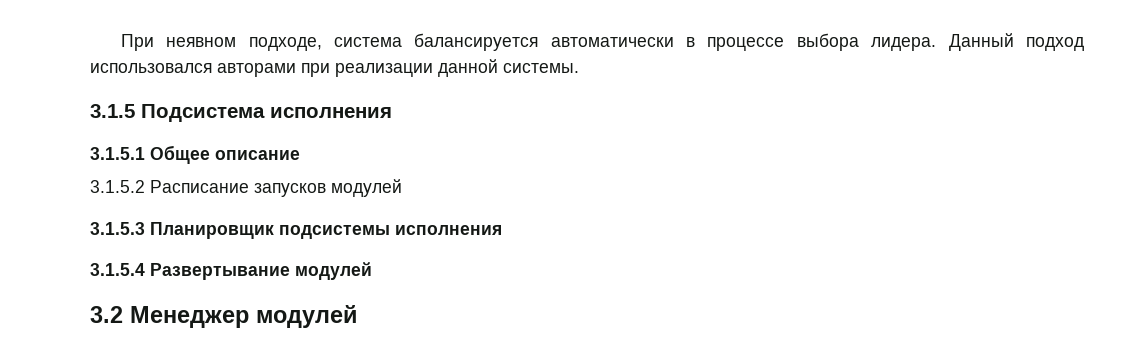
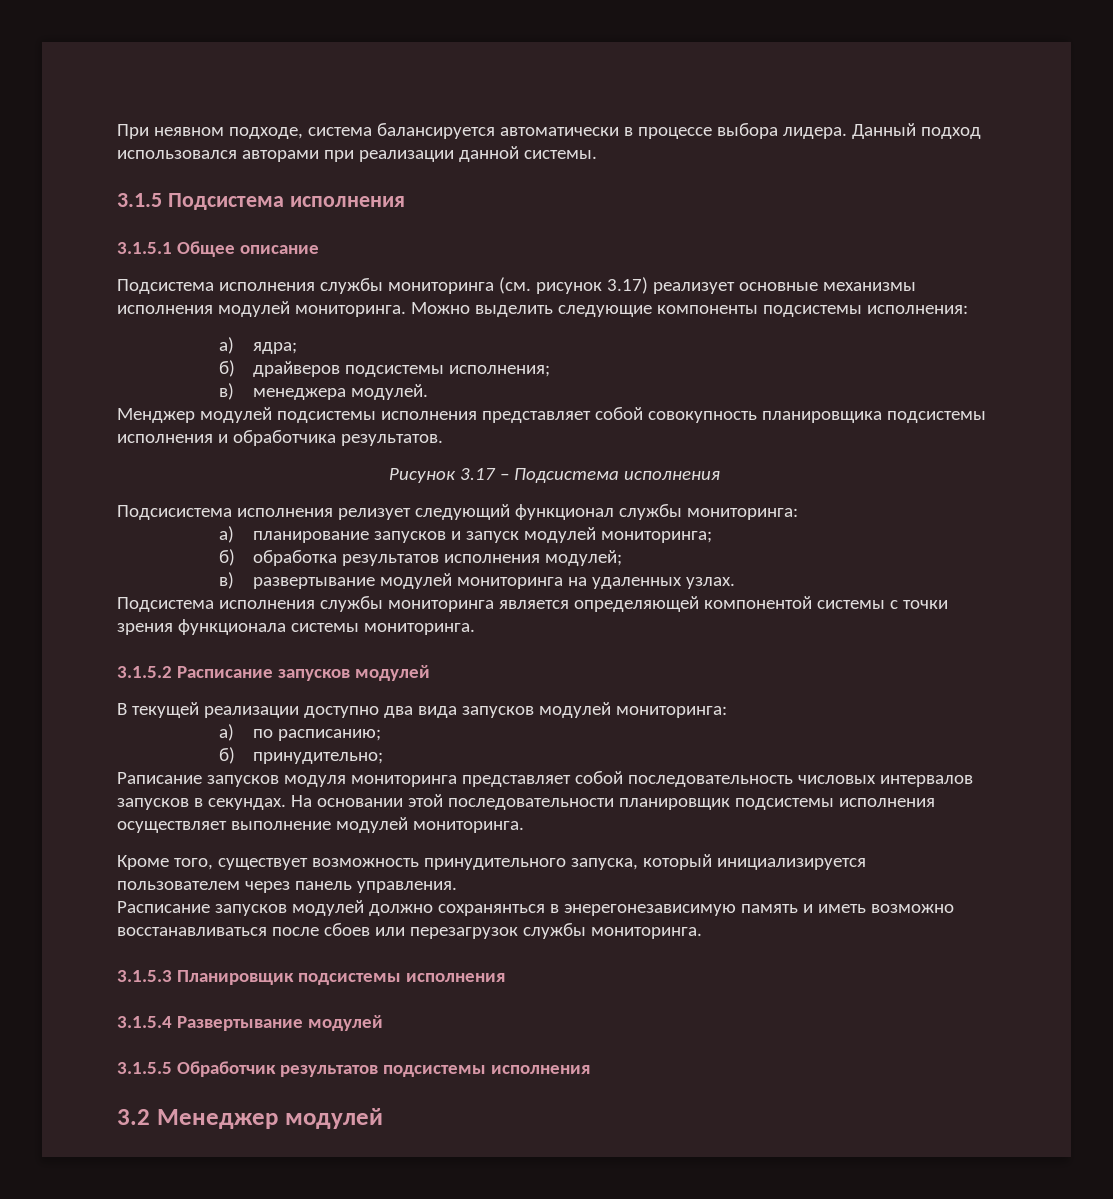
[90,179,402,197] 3.1.5.2 Расписание запусков модулей -> [117,277,916,294] [117,301,968,317] [219,337,298,354] [219,360,551,377] [219,383,429,400] [117,407,986,423] [117,430,443,446] [389,468,720,483] [117,504,798,520] [219,526,713,543] [219,549,623,566] [219,572,736,589] [117,596,948,612] [117,619,475,635] [117,665,430,681] [117,702,727,718] [219,724,382,741] [219,747,384,764] [117,771,973,787] [117,794,935,810] [117,817,524,833] [117,854,866,870] [117,881,457,893] [117,900,954,916] [117,923,702,939] Подсистема исполнения службы мониторинга (см. рисунок 3.17) реализует основные механизмы исполнения модулей мониторинга. Можно выделить следующие компоненты подсистемы исполнения: // а) ядра; // б) драйверов подсистемы исполнения; // в) менеджера модулей. // Менджер модулей подсистемы исполнения представляет собой совокупность планировщика подсистемы исполнения и обработчика результатов. // Рисунок 3.17 – Подсистема исполнения // Подсисистема исполнения релизует следующий функционал службы мониторинга: // а) планирование запусков и запуск модулей мониторинга; // б) обработка результатов исполнения модулей; // в) развертывание модулей мониторинга на удаленных узлах. // Подсистема исполнения службы мониторинга является определяющей компонентой системы с точки зрения функционала системы мониторинга. // 3.1.5.2 Расписание запусков модулей // В текущей реализации доступно два вида запусков модулей мониторинга: // а) по расписанию; // б) принудительно; // Раписание запусков модуля мониторинга представляет собой последовательность числовых интервалов запусков в секундах. На основании этой последовательности планировщик подсистемы исполнения осуществляет выполнение модулей мониторинга. // Кроме того, существует возможность принудительного запуска, который инициализируется пользователем через панель управления. // Расписание запусков модулей должно сохранянться в энерегонезависимую память и иметь возможно восстанавливаться после сбоев или перезагрузок службы мониторинга.
(372, 271) none -> [117,1061,590,1077] // 3.1.5.5 Обработчик результатов подсистемы исполнения

